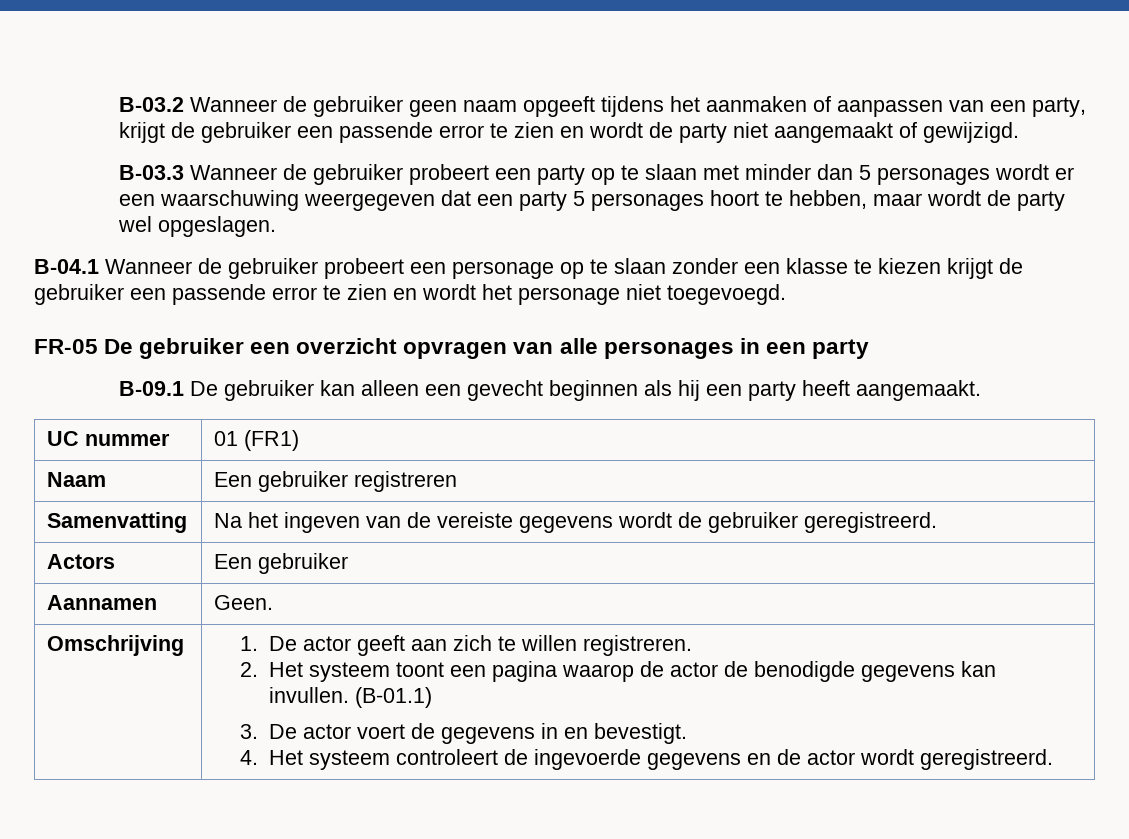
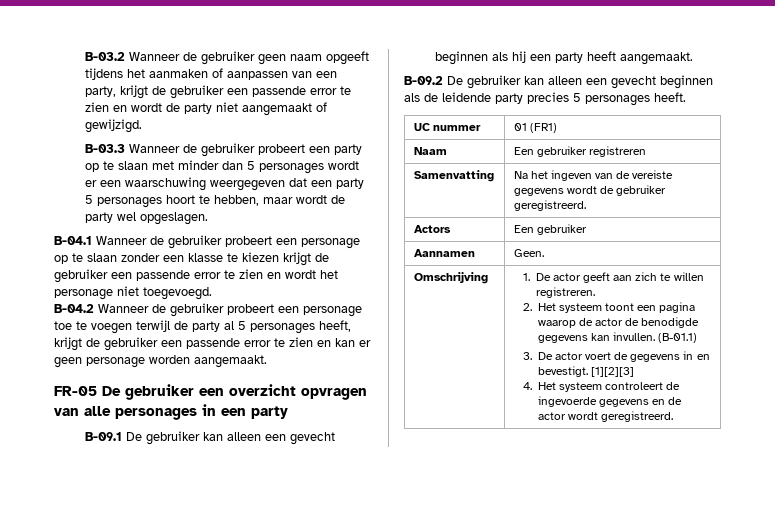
(786, 294) none -> [54,303,362,317] [54,320,351,334] [54,337,371,351] [54,355,267,368] // B-04.2 Wanneer de gebruiker probeert een personage toe te voegen terwijl de party al 5 personages heeft, krijgt de gebruiker een passende error te zien en kan er geen personage worden aangemaakt.
(982, 390) none -> [404,75,713,89] [404,92,686,106] // B-09.2 De gebruiker kan alleen een gevecht beginnen als de leidende party precies 5 personages heeft.
(687, 733) none -> [591,367,635,377] [1][2][3]

